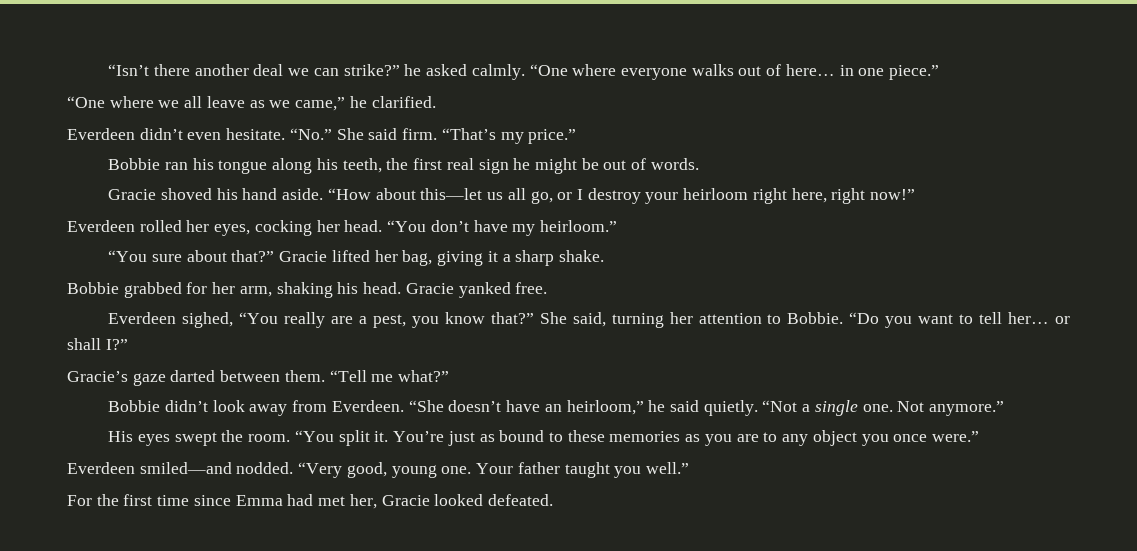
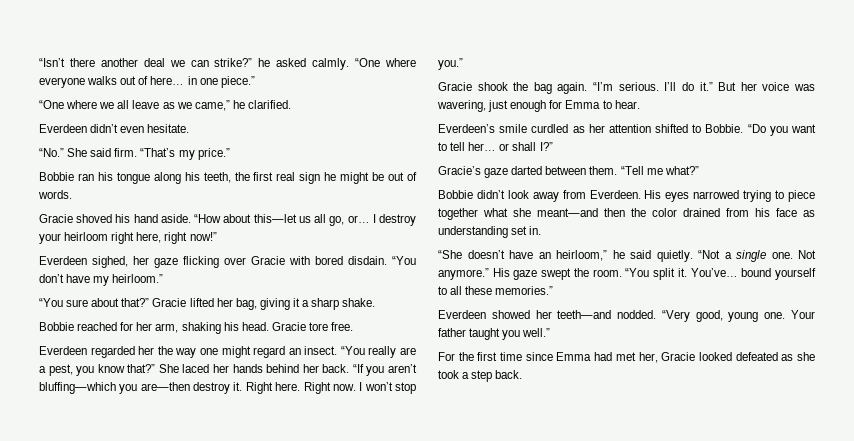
(286, 134) none -> (190, 128) //
[557,192,573,200] or -> [347,215,370,223] or…
[139,220,383,236] rolled her eyes, cocking her head. -> [92,256,387,268] sighed, her gaze flicking over Gracie with bored disdain.
[123,282,182,298] grabbed -> [77,322,118,331] reached
[458,282,511,298] yanked -> [308,322,328,331] tore
[182,312,234,328] sighed, -> [90,346,338,358] regarded her the way one might regard an insect.
[572,312,664,328] said, turning -> [182,364,417,376] [39,382,417,394] [438,58,463,70] [438,82,816,94] [437,100,640,112] [438,124,585,133] laced her hands behind her back. “If you aren’t bluffing—which you are—then destroy it. Right here. Right now. I won’t stop you.” // Gracie shook the bag again. “I’m serious. I’ll do it.” But her voice was wavering, just enough for Emma to hear. // Everdeen’s smile curdled as
(762, 318) none -> [655,124,689,133] shifted
(404, 406) none -> [644,190,815,202] [438,208,815,220] [438,226,542,238] His eyes narrowed trying to piece together what she meant—and then the color drained from his face as understanding set in. //
[108,431,171,446] // His eyes -> [492,268,538,280] His gaze
[393,430,979,446] [67,462,232,474] You’re just as bound to these memories as you are to any object you once were.” // Everdeen smiled—and -> [690,268,816,280] [438,286,554,295] [438,310,612,319] You’ve… bound yourself to all these memories.” // Everdeen showed her teeth—and
[487,494,553,506] defeated. -> [735,352,815,361] [438,370,523,382] defeated as she took a step back.

